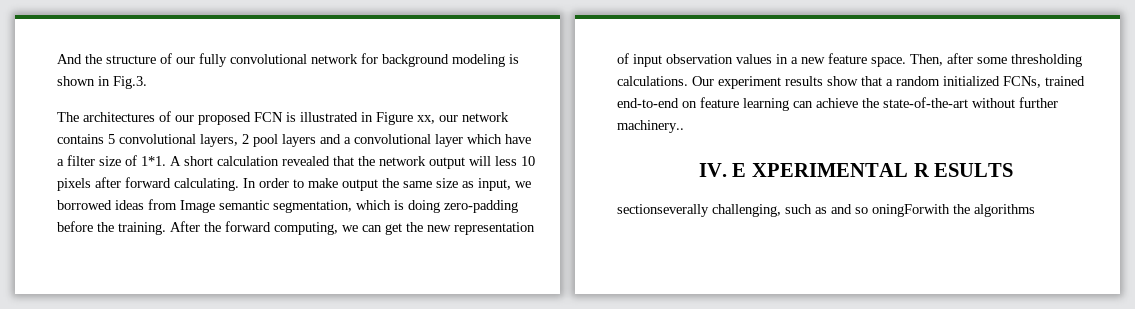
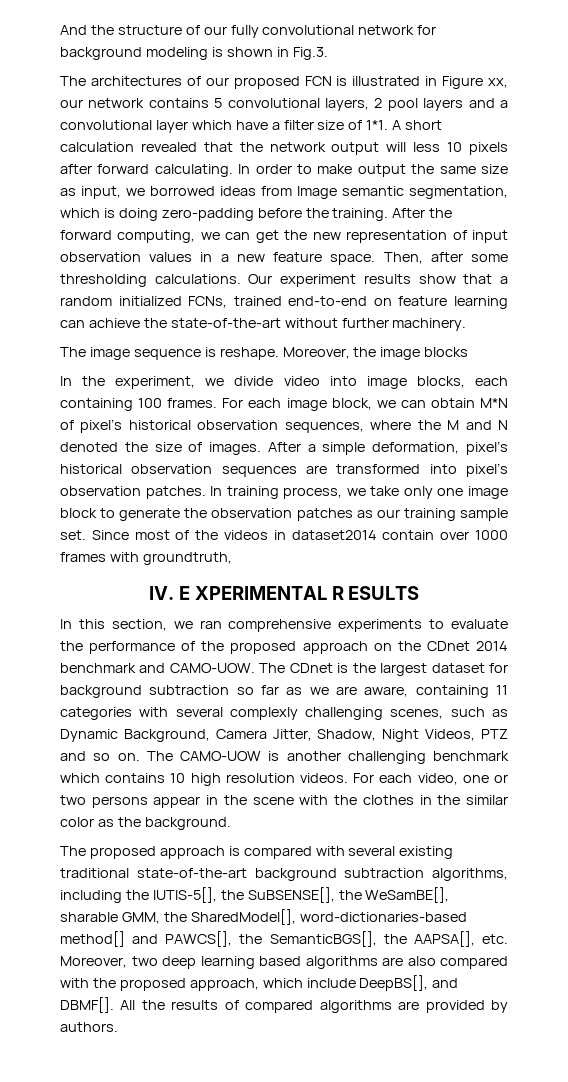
[617,120,684,133] machinery.. -> [392,318,467,331] [60,347,469,360] [60,376,508,389] [60,398,509,411] [60,419,509,433] [60,441,508,455] [60,463,508,477] [60,486,508,499] [60,508,508,521] [60,530,509,540] [60,552,232,565] machinery. // The image sequence is reshape. Moreover, the image blocks // In the experiment, we divide video into image blocks, each containing 100 frames. For each image block, we can obtain M*N of pixel’s historical observation sequences, where the M and N denoted the size of images. After a simple deformation, pixel’s historical observation sequences are transformed into pixel’s observation patches. In training process, we take only one image block to generate the observation patches as our training sample set. Since most of the videos in dataset2014 contain over 1000 frames with groundtruth,
[617,204,1035,217] sectionseverally challenging, such as and so oningForwith the algorithms -> [60,619,508,632] [60,641,508,654] [60,663,509,676] [60,685,508,698] [60,707,508,720] [60,729,509,742] [60,751,509,764] [60,773,508,786] [60,795,509,808] [60,817,231,830] [60,846,454,859] [60,868,508,881] [60,887,450,903] [60,909,467,925] [60,931,508,947] [60,956,508,969] [60,975,459,991] [60,997,509,1013] [60,1022,118,1032] In this section, we ran comprehensive experiments to evaluate the performance of the proposed approach on the CDnet 2014 benchmark and CAMO-UOW. The CDnet is the largest dataset for background subtraction so far as we are aware, containing 11 categories with several complexly challenging scenes, such as Dynamic Background, Camera Jitter, Shadow, Night Videos, PTZ and so on. The CAMO-UOW is another challenging benchmark which contains 10 high resolution videos. For each video, one or two persons appear in the scene with the clothes in the similar color as the background. // The proposed approach is compared with several existing traditional state-of-the-art background subtraction algorithms, including the IUTIS-5[], the SuBSENSE[], the WeSamBE[], sharable GMM, the SharedModel[], word-dictionaries-based method[] and PAWCS[], the SemanticBGS[], the AAPSA[], etc. Moreover, two deep learning based algorithms are also compared with the proposed approach, which include DeepBS[], and DBMF[]. All the results of compared algorithms are provided by authors.

